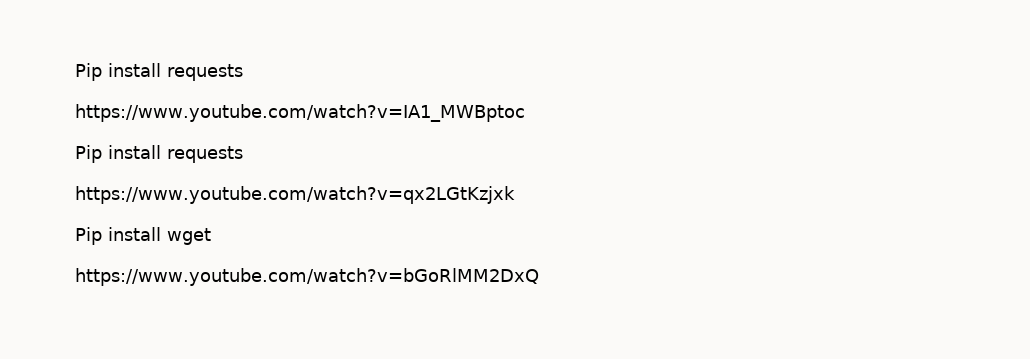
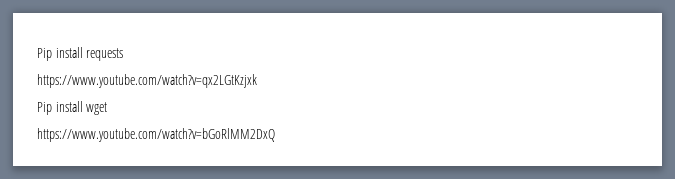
[75,63,243,81] [75,104,525,122] [75,145,243,163] Pip install requests // https://www.youtube.com/watch?v=IA1_MWBptoc // Pip install requests -> [37,47,124,61] Pip install requests

